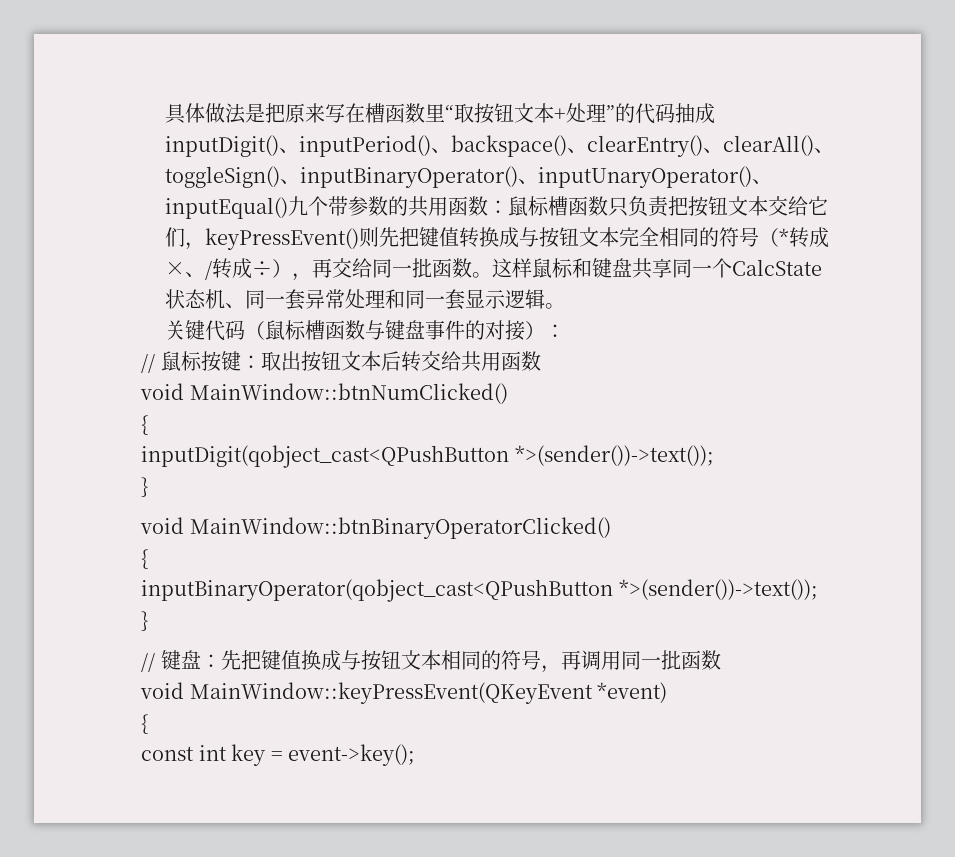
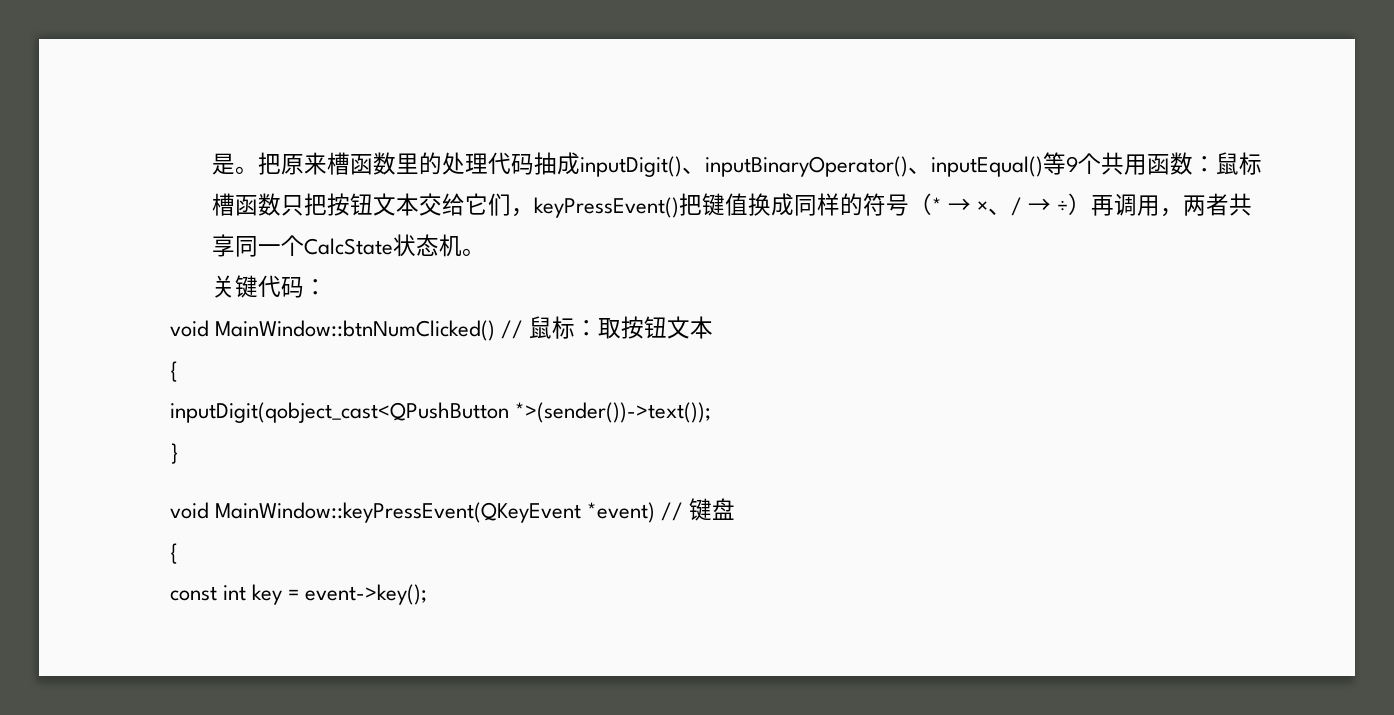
[164,103,715,124] [164,135,834,157] [164,166,772,188] [164,196,408,219] 具体做法是把原来写在槽函数里“取按钮文本+处理”的代码抽成inputDigit()、inputPeriod()、backspace()、clearEntry()、clearAll()、toggleSign()、inputBinaryOperator()、inputUnaryOperator()、inputEqual()九个带参数的 -> [211,152,1101,177] 是。把原来槽函数里的处理代码抽成inputDigit()、inputBinaryOperator()、inputEqual()等9个
[627,196,669,217] 负责 -> (304, 205) none
[358,227,699,248] 则先把键值转换成与按钮文本完全相同 -> [678,193,840,216] 把键值换成同样
[788,227,829,248] 转成 -> [947,198,971,213] →
[211,258,632,281] 转成÷），再交给同一批函数。这样鼠标和键盘 -> [1028,193,1230,217] → ÷）再调用，两者
[224,289,565,310] [164,320,565,341] [141,351,541,373] [140,383,508,404] 、同一套异常处理和同一套显示逻辑。 // 关键代码（鼠标槽函数与键盘事件的对接）： // // 鼠标按键：取出按钮文本后转交给共用函数 // void MainWindow::btnNumClicked() -> [461,248,485,256] [211,275,327,298] [169,316,714,341] 。 // 关键代码： // void MainWindow::btnNumClicked() // 鼠标：取按钮文本
[189,517,611,539] [141,549,149,569] [141,579,818,602] [141,611,149,631] [141,650,721,673] [140,682,668,704] MainWindow::btnBinaryOperatorClicked() // { // inputBinaryOperator(qobject_cast<QPushButton *>(sender())->text()); // } // // 键盘：先把键值换成与按钮文本相同的符号，再调用同一批函数 // void MainWindow::keyPressEvent(QKeyEvent *event) -> [215,498,736,523] MainWindow::keyPressEvent(QKeyEvent *event) // 键盘

